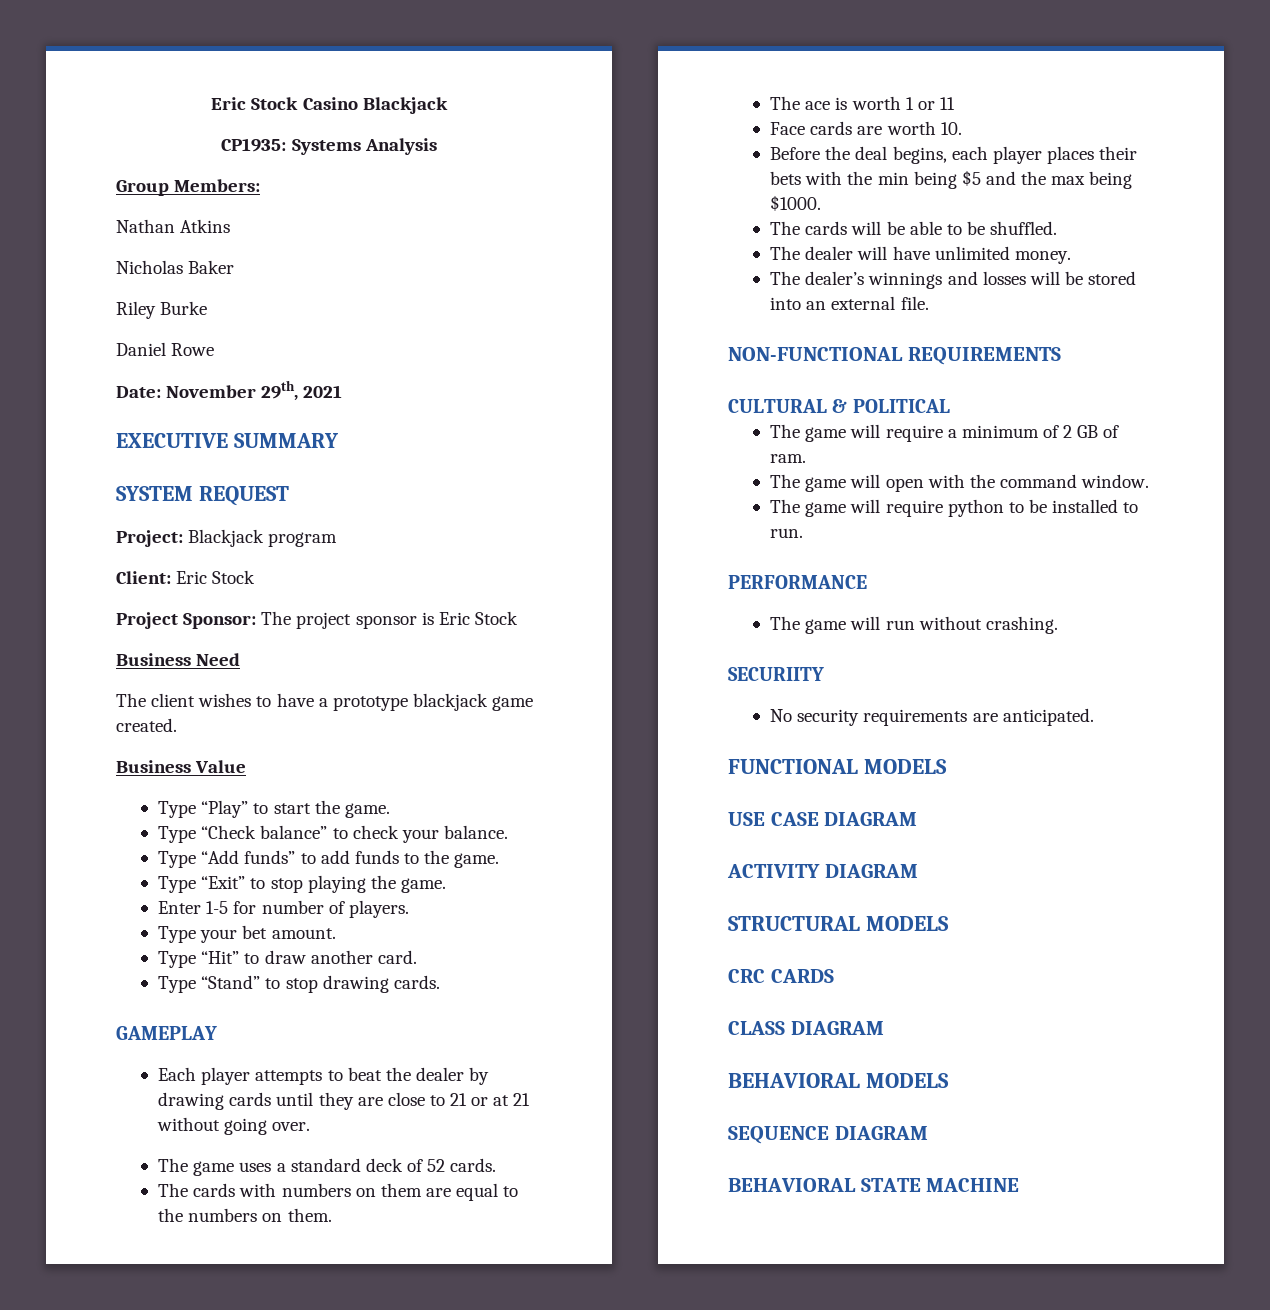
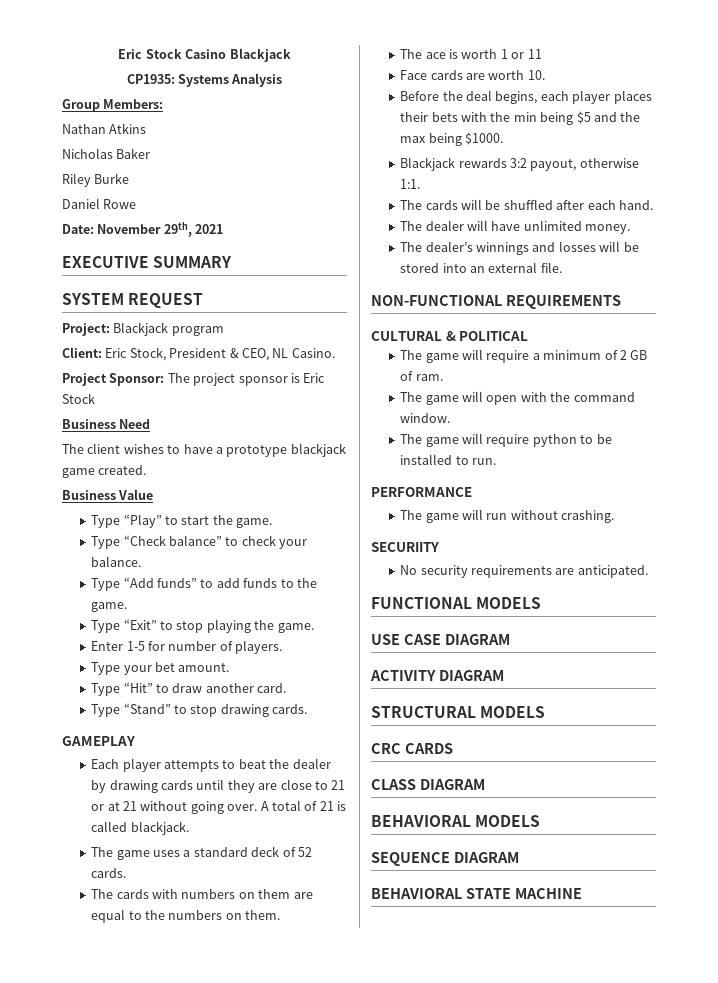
[212,570,256,584] Stock -> [129,347,335,361] Stock, President & CEO, NL Casino.
(311, 1126) none -> [260,800,347,811] [91,821,189,835] A total of 21 is called blackjack.
(822, 203) none -> [400,157,639,171] [400,179,421,189] // Blackjack rewards 3:2 payout, otherwise 1:1.
[909,221,1058,235] able to be shuffled. -> [503,199,653,210] shuffled after each hand.

